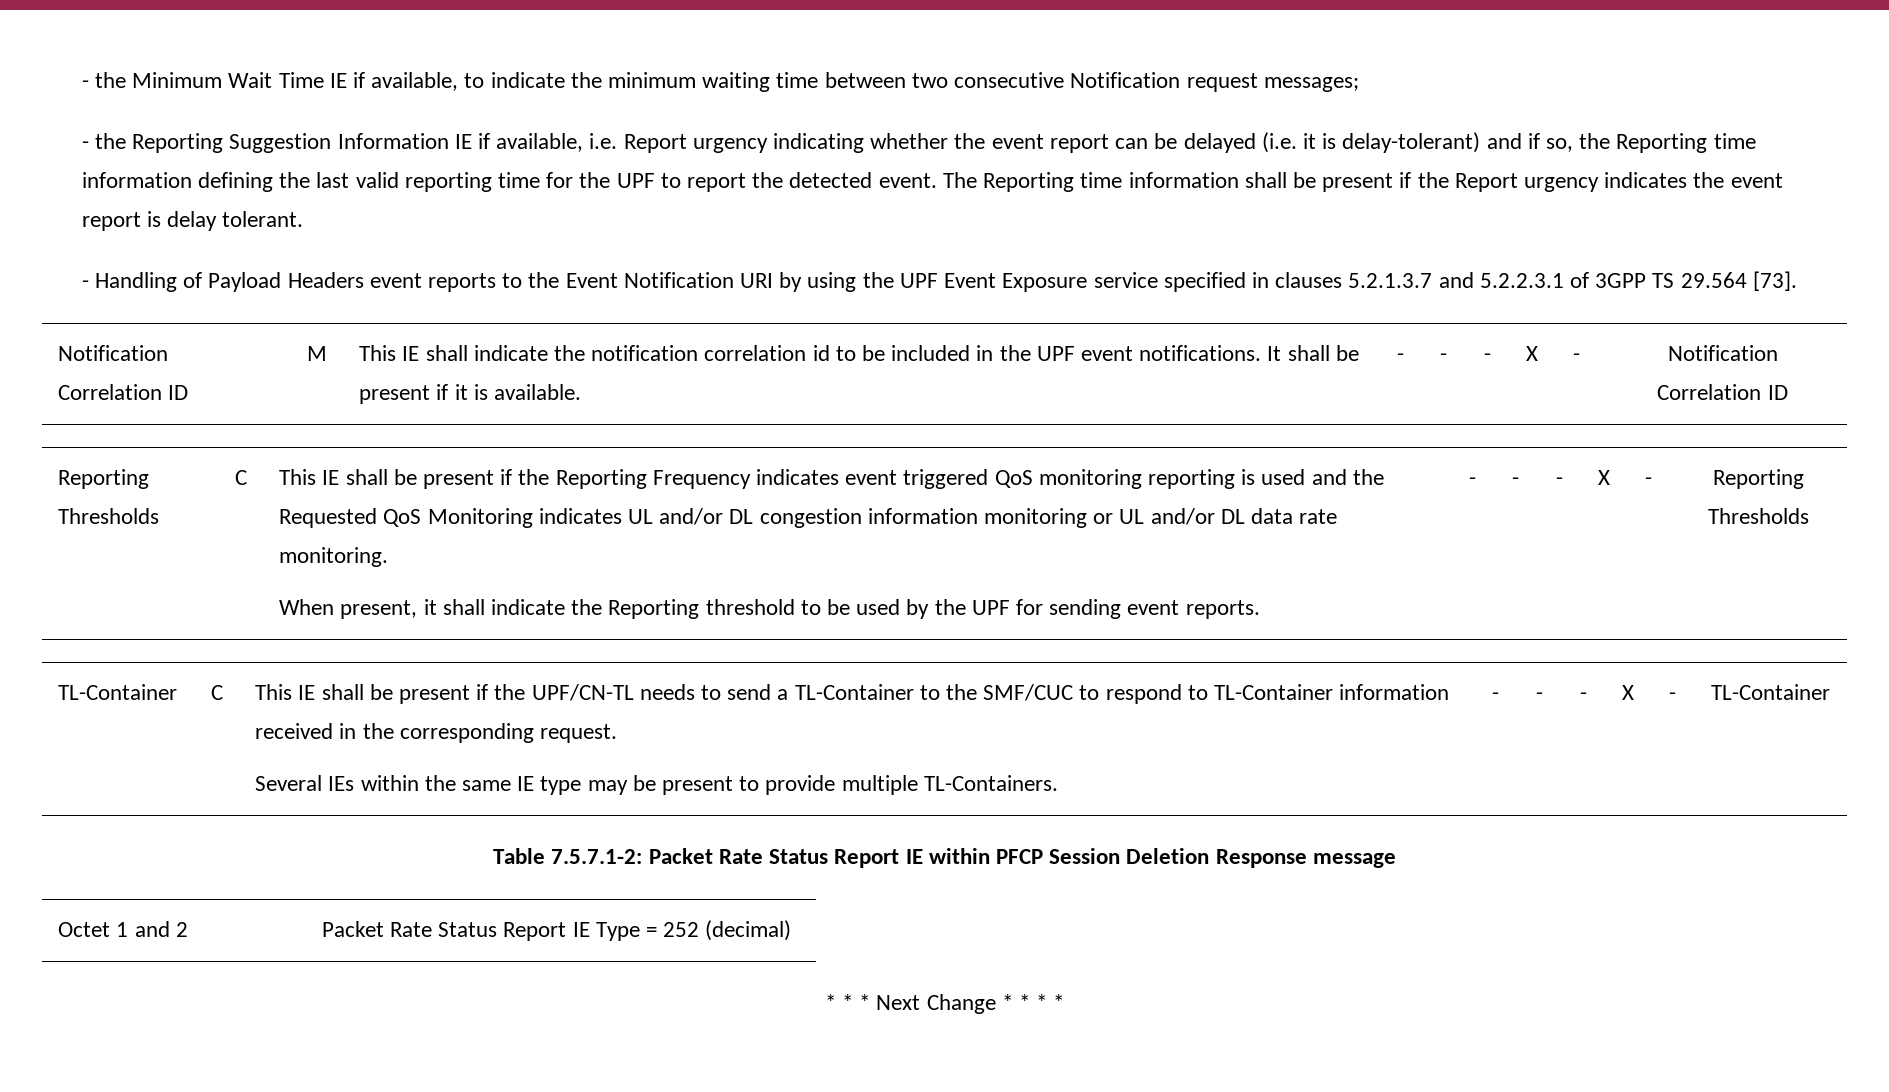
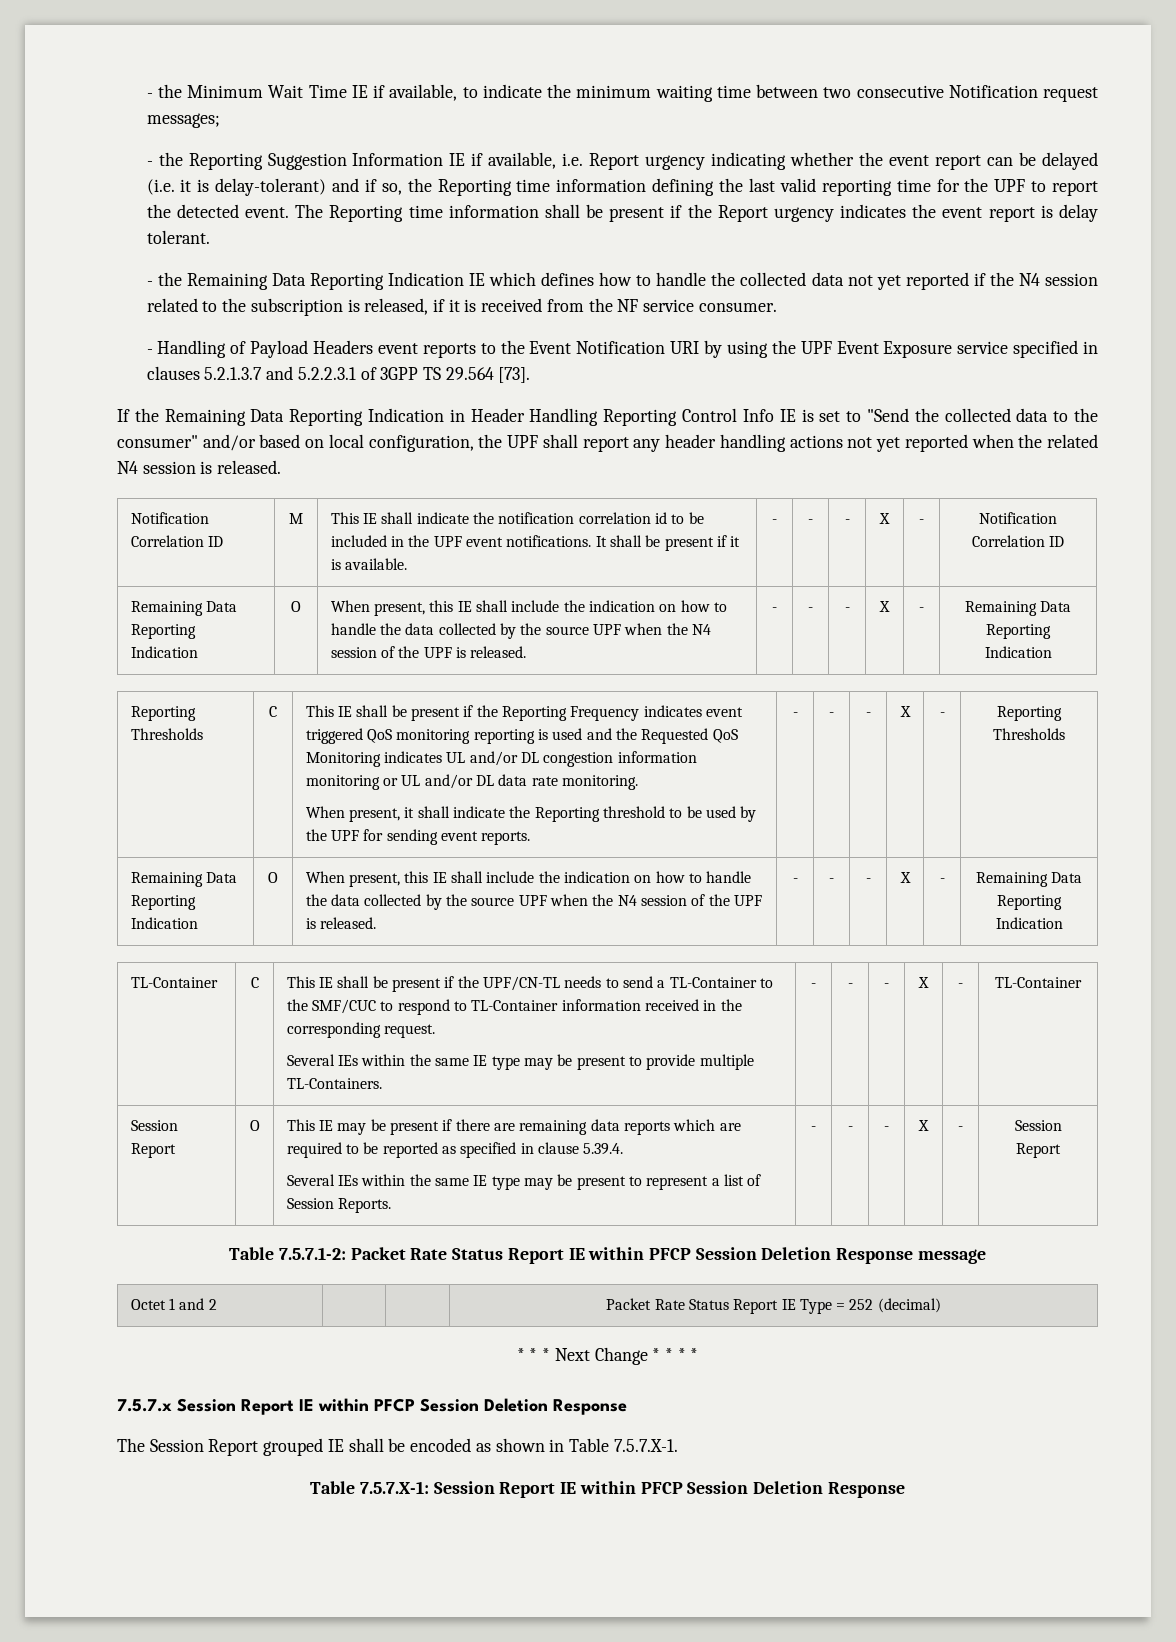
(304, 219) none -> [146,272,1099,290] [146,298,777,316] // - the Remaining Data Reporting Indication IE which defines how to handle the collected data not yet reported if the N4 session related to the subscription is released, if it is received from the NF service consumer.
(1797, 281) none -> [117,408,1099,426] [117,434,1098,452] [117,460,282,474] // If the Remaining Data Reporting Indication in Header Handling Reporting Control Info IE is set to "Send the collected data to the consumer" and/or based on local configuration, the UPF shall report any header handling actions not yet reported when the related N4 session is released.
(1788, 392) none -> [130,601,238,616] [130,624,196,639] [130,646,198,658] [291,601,301,612] [330,600,728,616] [330,623,712,639] [330,646,527,658] [772,607,777,612] [808,607,813,612] [844,607,850,612] [879,601,890,612] [919,607,924,612] [964,601,1072,616] [986,624,1051,639] [984,646,1052,658] // Remaining Data Reporting Indication | O | When present, this IE shall include the indication on how to handle the data collected by the source UPF when the N4 session of the UPF is released. | - | - | - | X | - | Remaining Data Reporting Indication
(1809, 516) none -> [130,872,238,887] [130,895,196,910] [130,917,198,929] [268,872,278,883] [305,871,752,887] [305,894,763,910] [305,917,377,929] [792,878,798,883] [829,878,834,883] [865,878,871,883] [899,872,911,883] [939,878,945,883] [975,872,1083,887] [997,895,1062,910] [995,917,1063,929] // Remaining Data Reporting Indication | O | When present, this IE shall include the indication on how to handle the data collected by the source UPF when the N4 session of the UPF is released. | - | - | - | X | - | Remaining Data Reporting Indication
(1830, 692) none -> [130,1120,178,1131] [130,1143,176,1158] [249,1120,260,1131] [286,1119,741,1135] [286,1142,624,1158] [286,1174,762,1190] [286,1198,392,1213] [811,1126,816,1131] [847,1126,853,1131] [884,1126,889,1131] [918,1120,929,1131] [958,1126,963,1131] [1014,1120,1062,1131] [1016,1143,1061,1158] // Session Report | O | This IE may be present if there are remaining data reports which are required to be reported as specified in clause 5.39.4. // Several IEs within the same IE type may be present to represent a list of Session Reports. | - | - | - | X | - | Session Report
(1065, 1002) none -> [117,1398,627,1415] [117,1438,678,1456] [310,1481,905,1498] // 7.5.7.x Session Report IE within PFCP Session Deletion Response // The Session Report grouped IE shall be encoded as shown in Table 7.5.7.X-1. // Table 7.5.7.X-1: Session Report IE within PFCP Session Deletion Response

